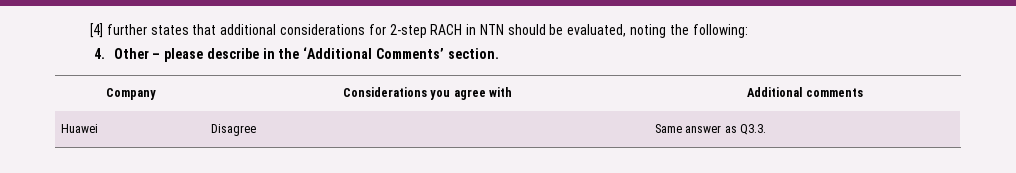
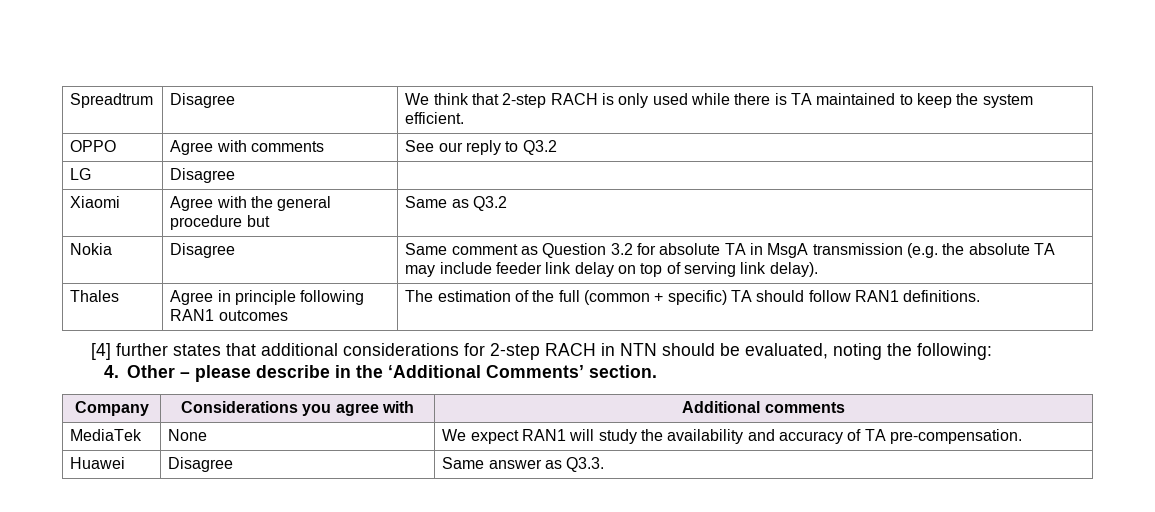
(90, 30) none -> [70,93,154,108] [170,93,236,108] [405,93,1033,108] [405,112,465,124] [70,140,117,152] [170,140,325,155] [405,140,557,155] [70,168,92,180] [170,168,236,183] [70,196,121,208] [170,196,332,211] [170,215,270,230] [405,196,508,211] [70,243,113,255] [170,243,236,258] [405,243,1055,258] [405,262,818,277] [70,290,120,302] [170,290,365,305] [170,309,288,321] [405,290,981,305] Spreadtrum | Disagree | We think that 2-step RACH is only used while there is TA maintained to keep the system efficient. // OPPO | Agree with comments | See our reply to Q3.2 // LG | Disagree | // Xiaomi | Agree with the general procedure but | Same as Q3.2 // Nokia | Disagree | Same comment as Question 3.2 for absolute TA in MsgA transmission (e.g. the absolute TA may include feeder link delay on top of serving link delay). // Thales | Agree in principle following RAN1 outcomes | The estimation of the full (common + specific) TA should follow RAN1 definitions. //
(863, 92) none -> [70,429,143,441] [168,429,208,441] [442,429,1022,444] // MediaTek | None | We expect RAN1 will study the availability and accuracy of TA pre-compensation.

